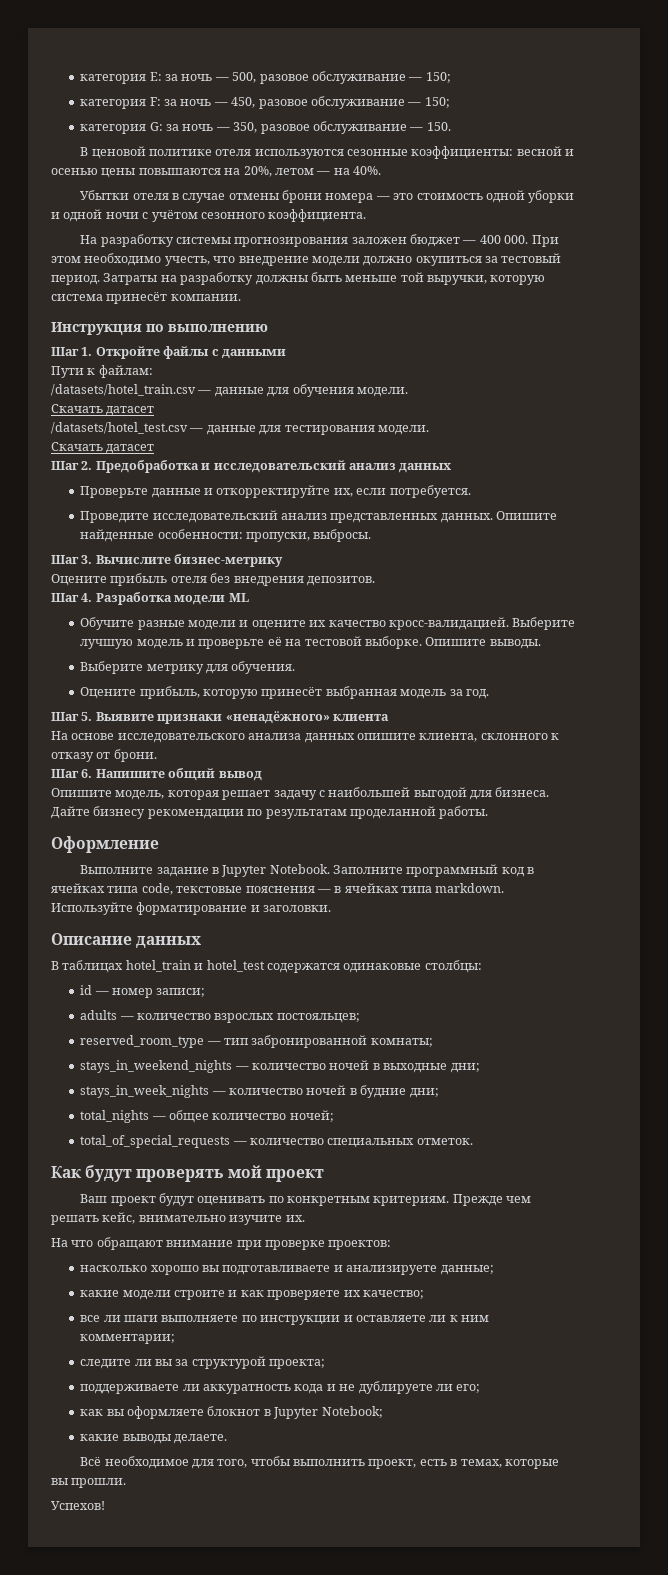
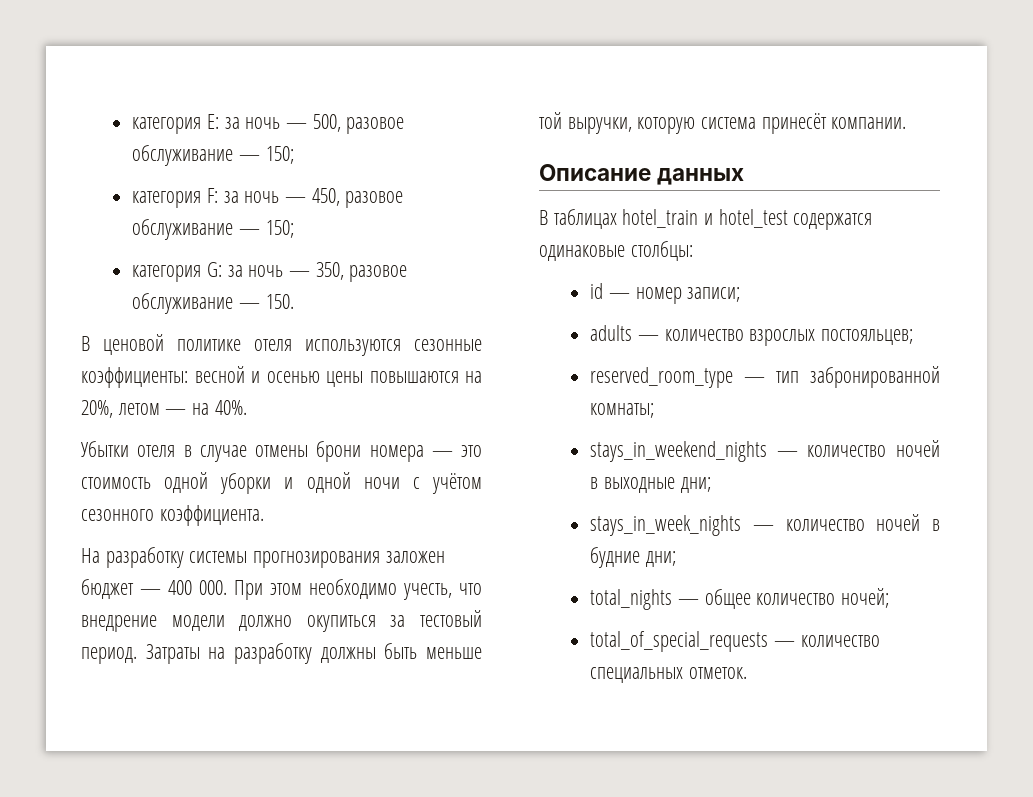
[51,322,268,336] [51,346,286,359] [51,365,153,378] [51,384,408,397] [51,404,155,416] [51,422,429,435] [51,442,155,454] [51,460,452,473] [80,485,471,498] [80,510,558,523] [80,529,372,542] [51,554,284,567] [51,573,375,586] [51,592,249,605] [80,617,576,630] [80,636,541,649] [80,661,296,674] [80,686,489,699] [51,711,389,724] [51,731,559,743] [51,749,157,762] [51,768,262,781] [51,787,550,800] [51,806,489,819] [51,836,159,853] [80,864,535,877] [51,883,505,895] [51,902,332,915] // Инструкция по выполнению // Шаг 1. Откройте файлы с данными // Пути к файлам: // /datasets/hotel_train.csv — данные для обучения модели. // Скачать датасет // /datasets/hotel_test.csv — данные для тестирования модели. // Скачать датасет // Шаг 2. Предобработка и исследовательский анализ данных // Проверьте данные и откорректируйте их, если потребуется. // Проведите исследовательский анализ представленных данных. Опишите найденные особенности: пропуски, выбросы. // Шаг 3. Вычислите бизнес-метрику // Оцените прибыль отеля без внедрения депозитов. // Шаг 4. Разработка модели ML // Обучите разные модели и оцените их качество кросс-валидацией. Выберите лучшую модель и проверьте её на тестовой выборке. Опишите выводы. // Выберите метрику для обучения. // Оцените прибыль, которую принесёт выбранная модель за год. // Шаг 5. Выявите признаки «ненадёжного» клиента // На основе исследовательского анализа данных опишите клиента, склонного к отказу от брони. // Шаг 6. Напишите общий вывод // Опишите модель, которая решает задачу с наибольшей выгодой для бизнеса. Дайте бизнесу рекомендации по результатам проделанной работы. // Оформление // Выполните задание в Jupyter Notebook. Заполните программный код в ячейках типа code, текстовые пояснения — в ячейках типа markdown. Используйте форматирование и заголовки. -> (907, 123) none
[51,1165,324,1182] [80,1193,532,1206] [51,1212,305,1225] [51,1237,392,1250] [80,1265,494,1275] [80,1290,424,1300] [80,1315,490,1325] [80,1334,176,1344] [80,1356,326,1369] [80,1381,481,1394] [80,1406,383,1419] [80,1434,228,1444] [80,1456,559,1469] [51,1478,127,1488] [51,1501,105,1510] // Как будут проверять мой проект // Ваш проект будут оценивать по конкретным критериям. Прежде чем решать кейс, внимательно изучите их. // На что обращают внимание при проверке проектов: // насколько хорошо вы подготавливаете и анализируете данные; // какие модели строите и как проверяете их качество; // все ли шаги выполняете по инструкции и оставляете ли к ним комментарии; // следите ли вы за структурой проекта; // поддерживаете ли аккуратность кода и не дублируете ли его; // как вы оформляете блокнот в Jupyter Notebook; // какие выводы делаете. // Всё необходимое для того, чтобы выполнить проект, есть в темах, которые вы прошли. // Успехов! -> (747, 673) none

